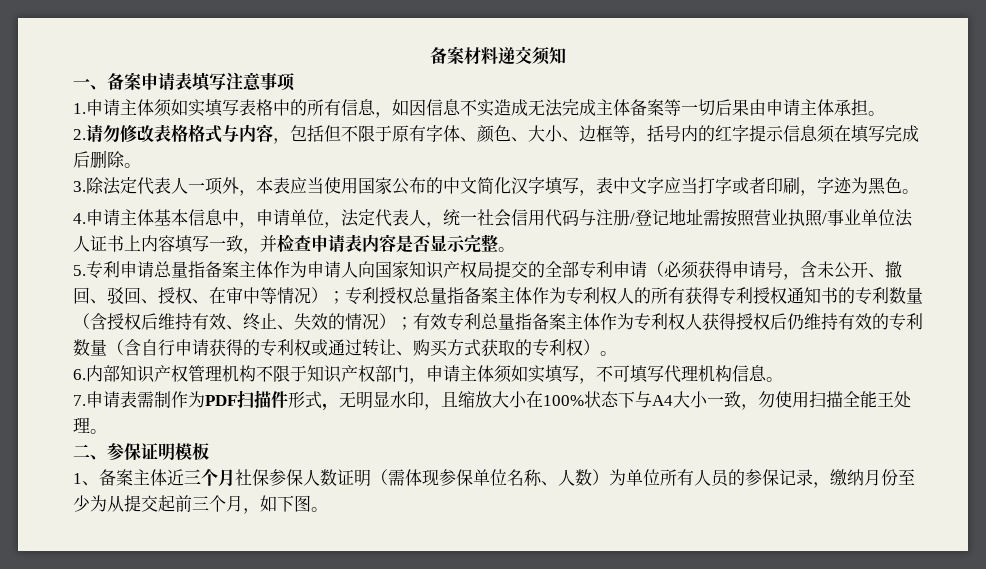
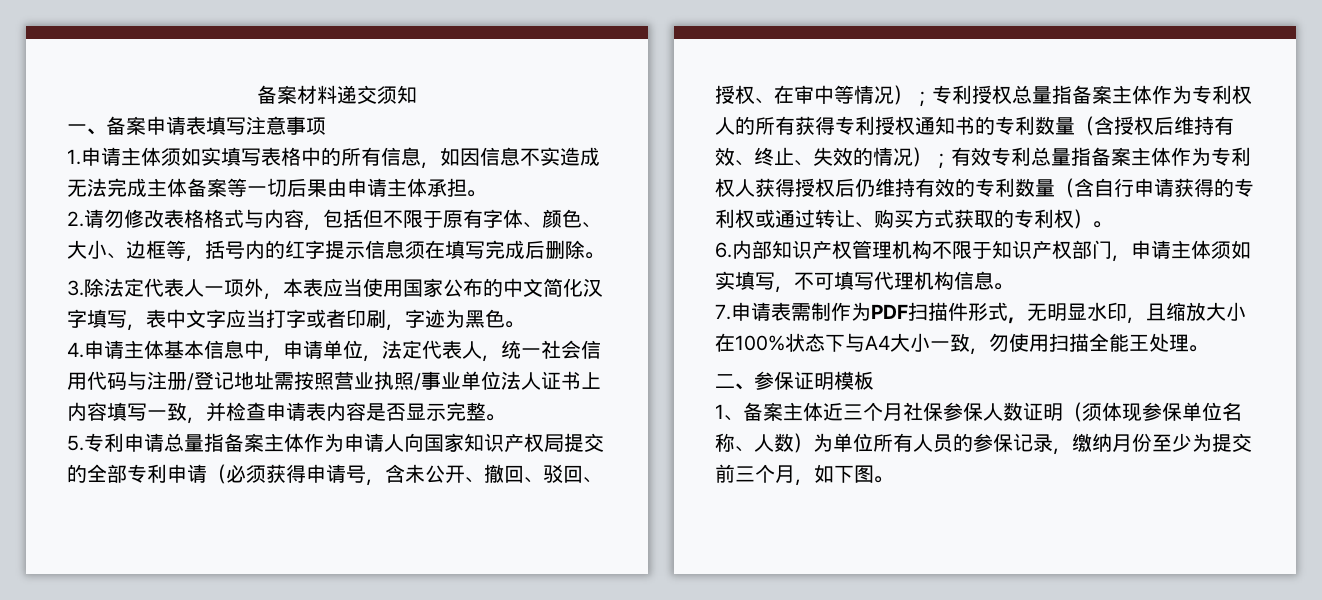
[388,469,405,486] 需 -> [1082,403,1102,421] 须
[107,495,175,512] 从提交起 -> [1212,433,1252,452] 提交

